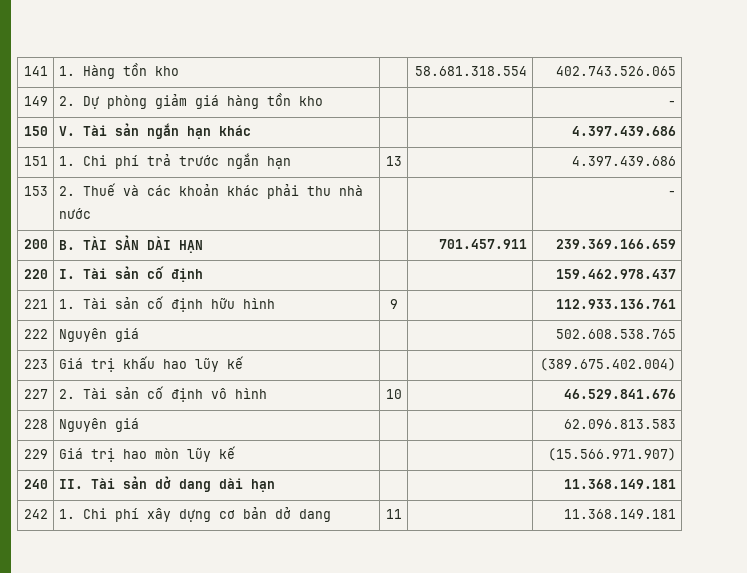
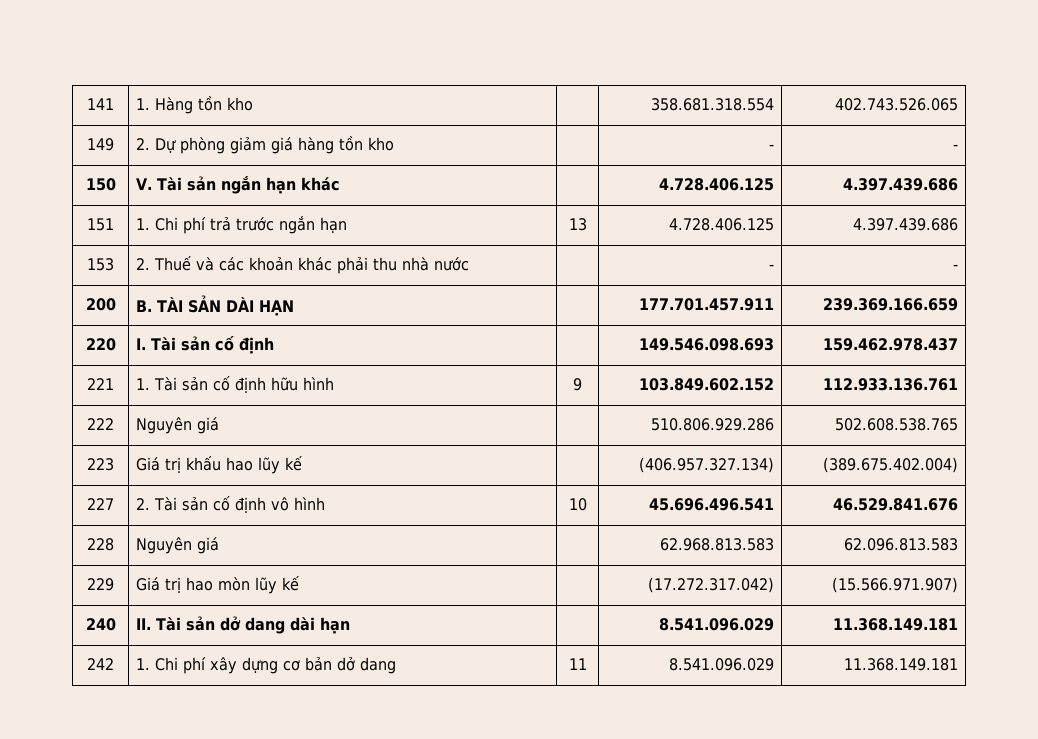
[415,66,528,76] 58.681.318.554 -> [650,98,774,111] 358.681.318.554
(323, 101) none -> [768,144,774,150] -
(251, 130) none -> [658,178,774,191] 4.728.406.125
(402, 161) none -> [668,218,774,231] 4.728.406.125
(91, 213) none -> [768,264,774,270] -
[439,239,528,249] 701.457.911 -> [638,298,774,311] 177.701.457.911
(203, 275) none -> [638,338,774,351] 149.546.098.693
(398, 304) none -> [638,378,774,391] 103.849.602.152
(139, 335) none -> [650,418,774,431] 510.806.929.286
(244, 362) none -> [638,457,774,473] (406.957.327.134)
(402, 394) none -> [648,498,774,511] 45.696.496.541
(139, 425) none -> [659,538,774,551] 62.968.813.583
(236, 452) none -> [647,577,774,593] (17.272.317.042)
(275, 485) none -> [658,618,774,631] 8.541.096.029
(402, 514) none -> [668,658,774,671] 8.541.096.029

